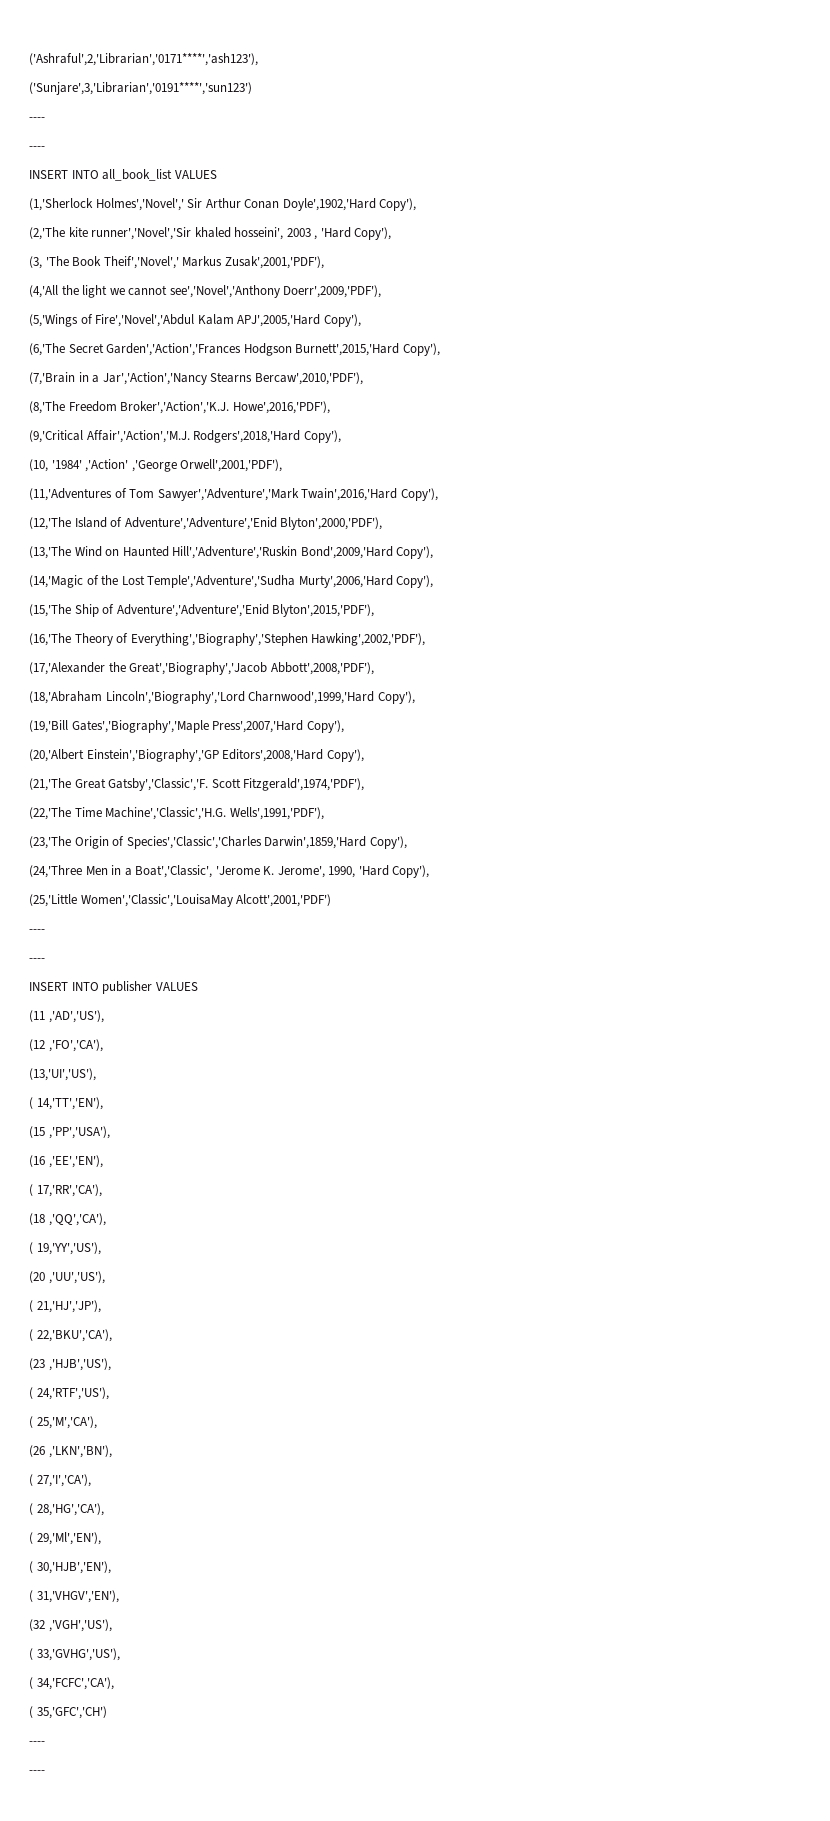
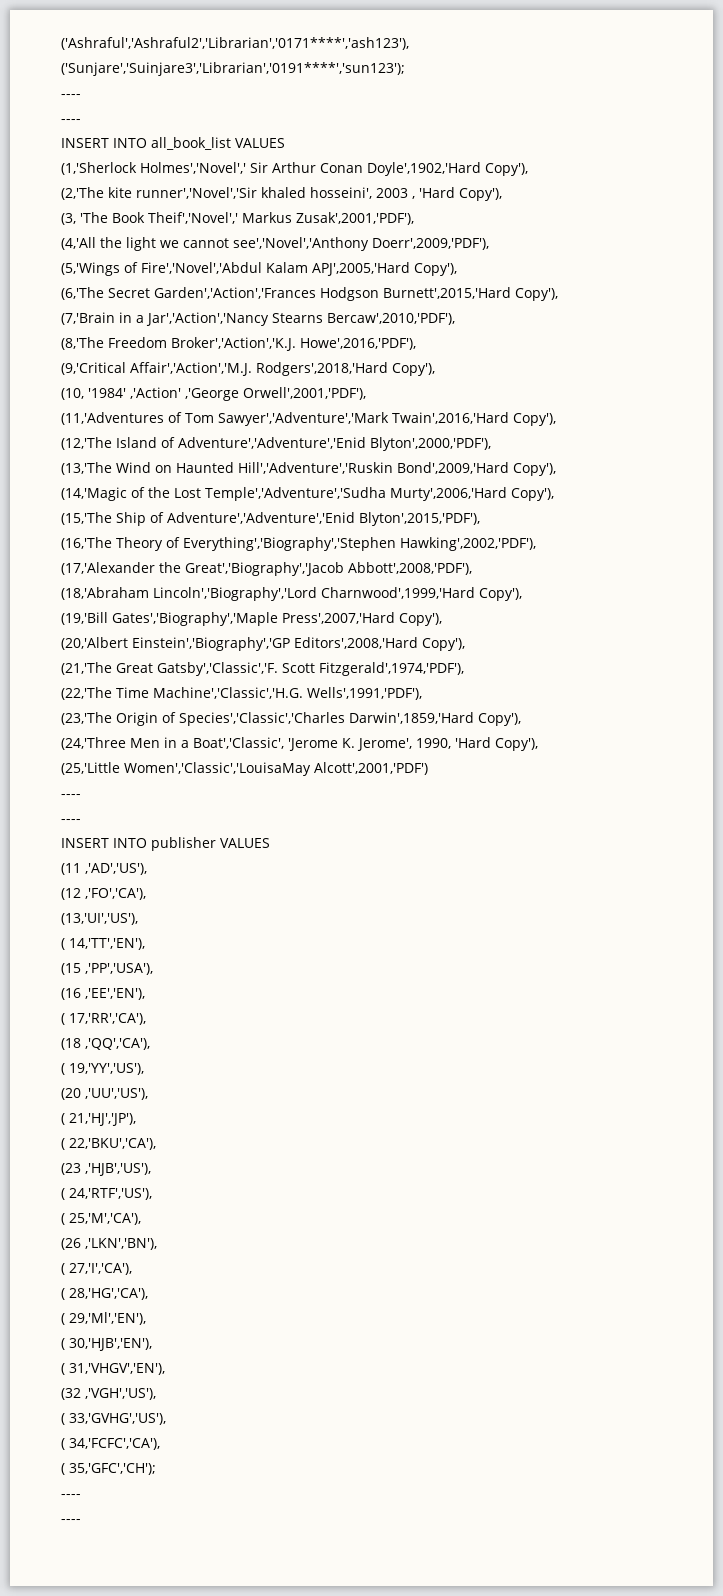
[29,53,258,66] [29,82,252,95] ('Ashraful',2,'Librarian','0171****','ash123'), // ('Sunjare',3,'Librarian','0191****','sun123') -> [61,37,409,50] [61,62,405,76] ('Ashraful','Ashraful2','Librarian','0171****','ash123'), // ('Sunjare','Suinjare3','Librarian','0191****','sun123');
[36,1706,107,1719] 35,'GFC','CH') -> [69,1463,156,1475] 35,'GFC','CH');

